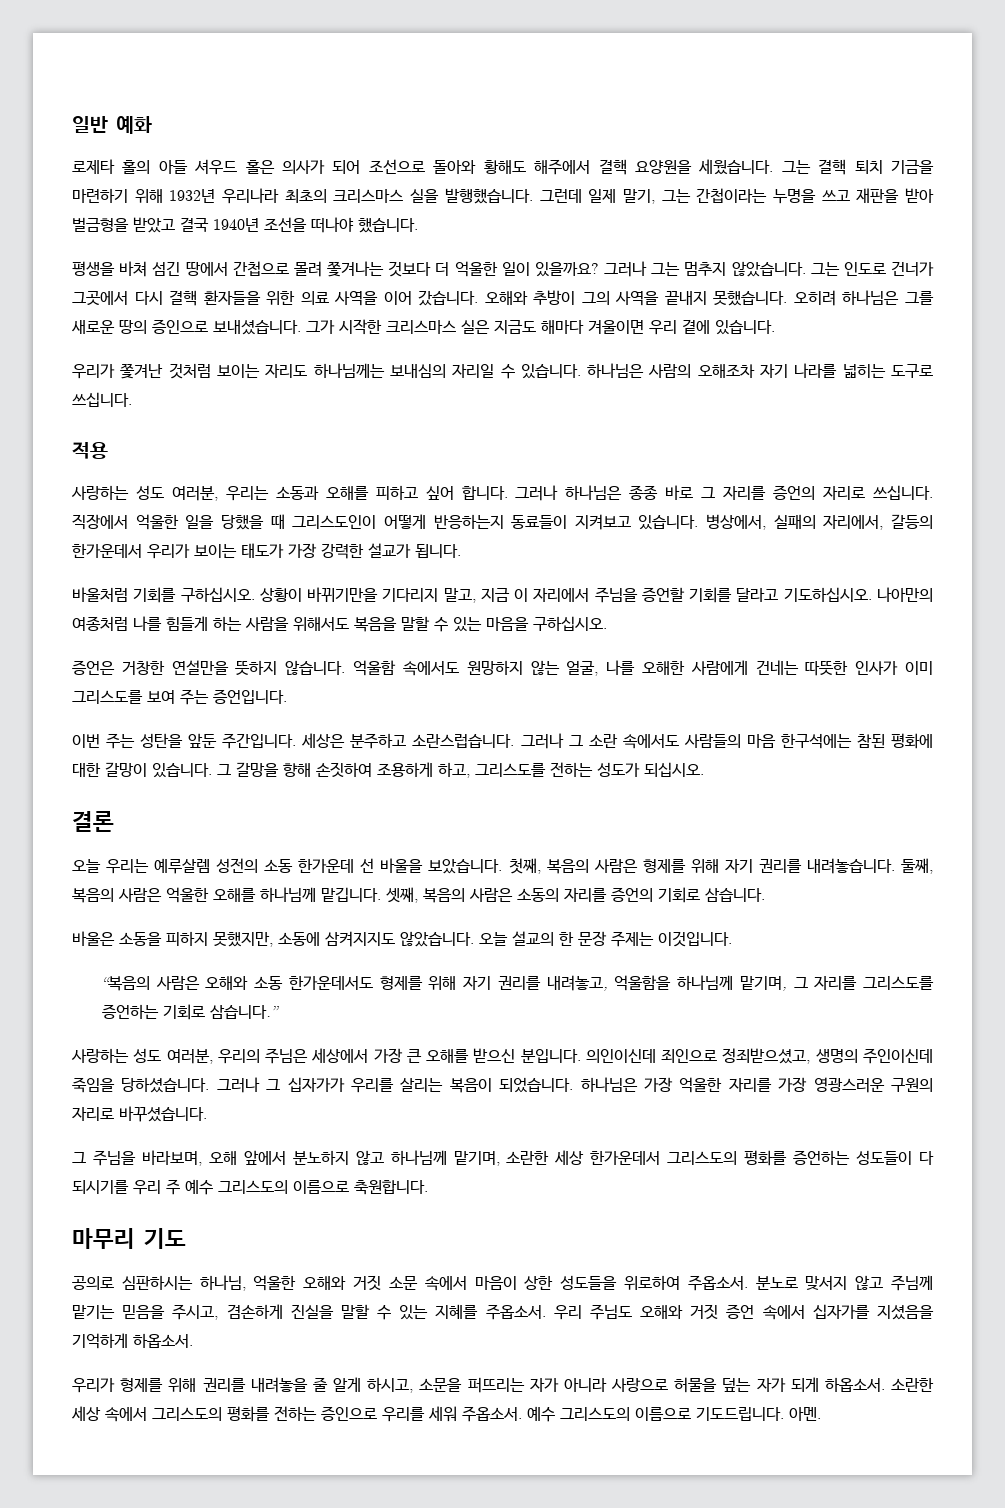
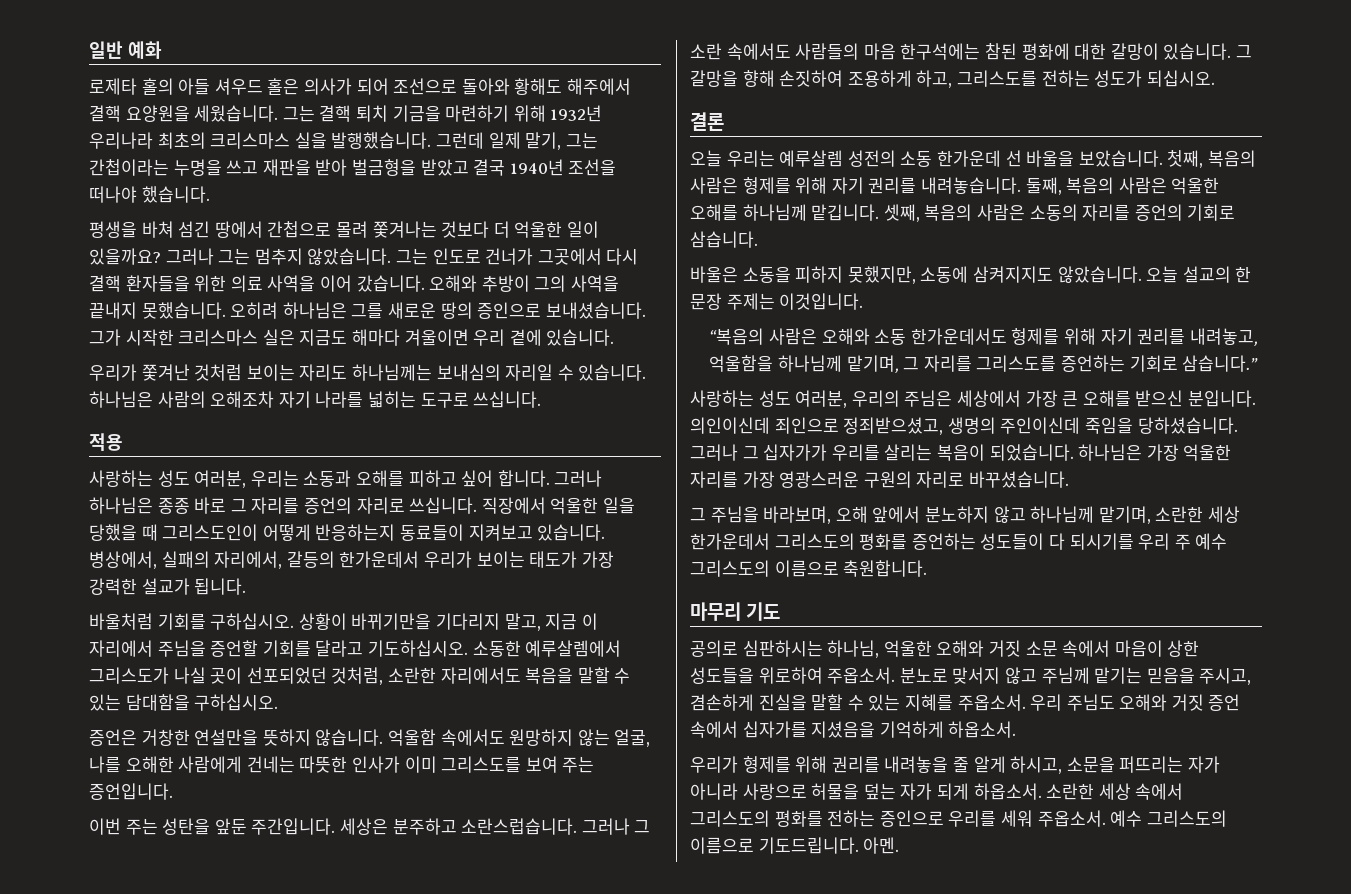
[876,587,933,602] [72,616,349,631] 나아만의 여종처럼 나를 힘들게 하는 사람을 위해서도 -> [472,640,622,657] [89,667,521,685] 소동한 예루살렘에서 그리스도가 나실 곳이 선포되었던 것처럼, 소란한 자리에서도
[486,617,529,631] 마음을 -> [125,694,190,711] 담대함을

